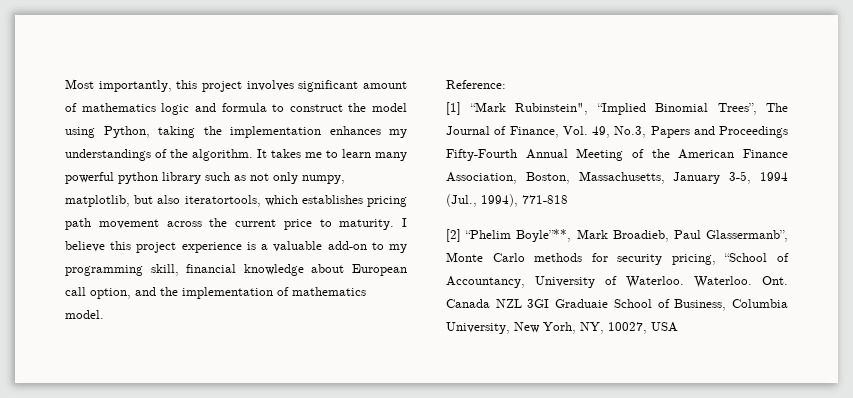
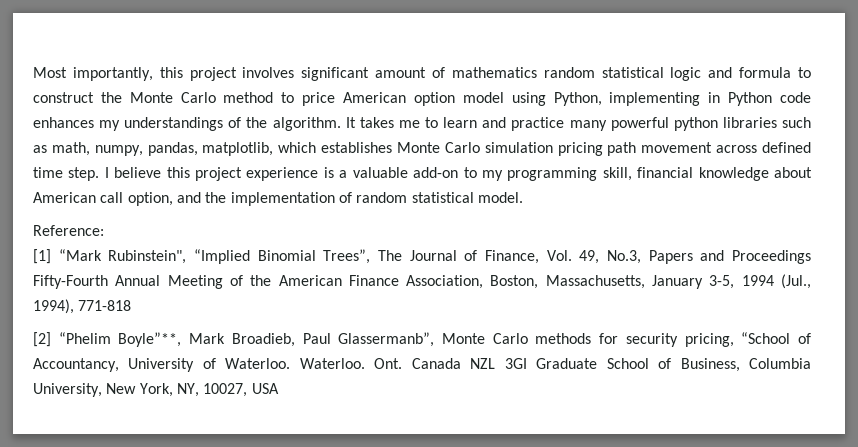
(156, 107) none -> [543,67,664,78] random statistical
[372,103,407,112] [65,126,321,138] model using Python, taking the implementation -> [129,92,812,106] Monte Carlo method to price American option model using Python, implementing in Python code
(371, 153) none -> [482,117,565,131] and practice
[162,172,201,184] library -> [722,117,777,128] libraries
[250,172,345,184] [65,195,407,207] [65,218,395,230] not only numpy, matplotlib, but also iteratortools, which establishes pricing path movement across the current price to maturity. -> [51,142,811,156] [33,167,100,181] math, numpy, pandas, matplotlib, which establishes Monte Carlo simulation pricing path movement across defined time step.
[352,264,407,276] European -> [33,192,96,203] American
[292,287,366,296] mathematics -> [356,192,474,203] random statistical
[555,299,609,308] Graduaie -> [536,358,598,369] Graduate
[543,322,576,334] Yorh, -> [139,383,173,397] York,

